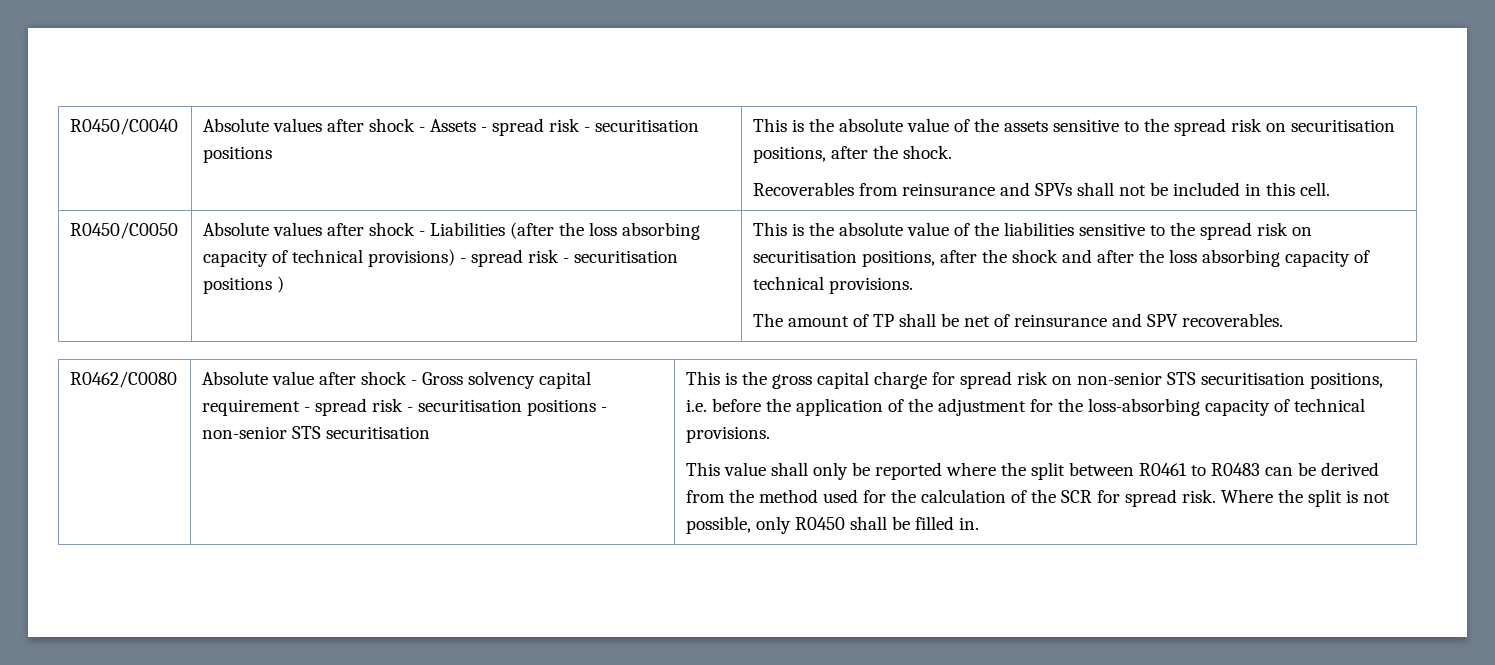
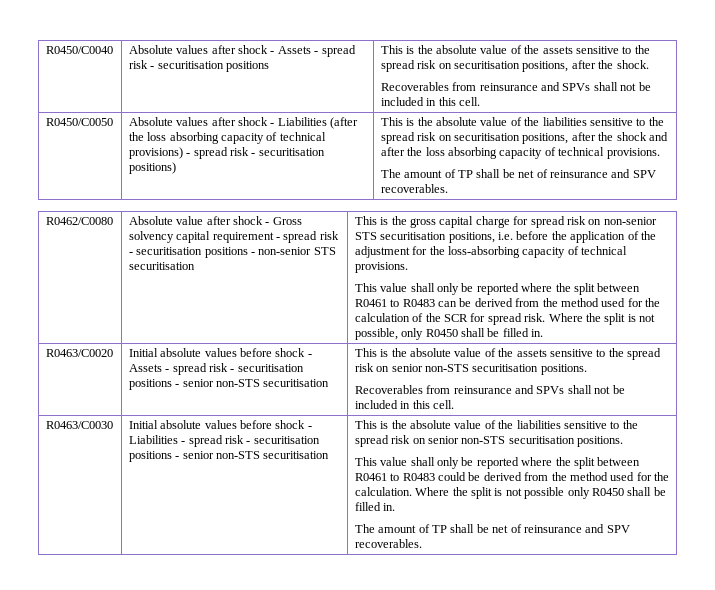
[203,276,285,294] positions ) -> [128,162,176,174] positions)
(980, 523) none -> [45,349,113,357] [128,348,312,357] [128,363,304,375] [128,379,330,390] [354,348,662,360] [354,363,587,375] [354,385,625,394] [354,400,455,409] [45,421,113,429] [128,420,312,429] [128,435,320,447] [128,451,330,462] [354,420,638,429] [354,435,624,447] [354,457,641,469] [354,472,670,481] [354,487,666,499] [354,502,396,511] [354,524,630,533] [354,539,422,548] // R0463/C0020 | Initial absolute values before shock - Assets - spread risk - securitisation positions - senior non-STS securitisation | This is the absolute value of the assets sensitive to the spread risk on senior non-STS securitisation positions. // Recoverables from reinsurance and SPVs shall not be included in this cell. // R0463/C0030 | Initial absolute values before shock - Liabilities - spread risk - securitisation positions - senior non-STS securitisation | This is the absolute value of the liabilities sensitive to the spread risk on senior non-STS securitisation positions. // This value shall only be reported where the split between R0461 to R0483 could be derived from the method used for the calculation. Where the split is not possible only R0450 shall be filled in. // The amount of TP shall be net of reinsurance and SPV recoverables.

